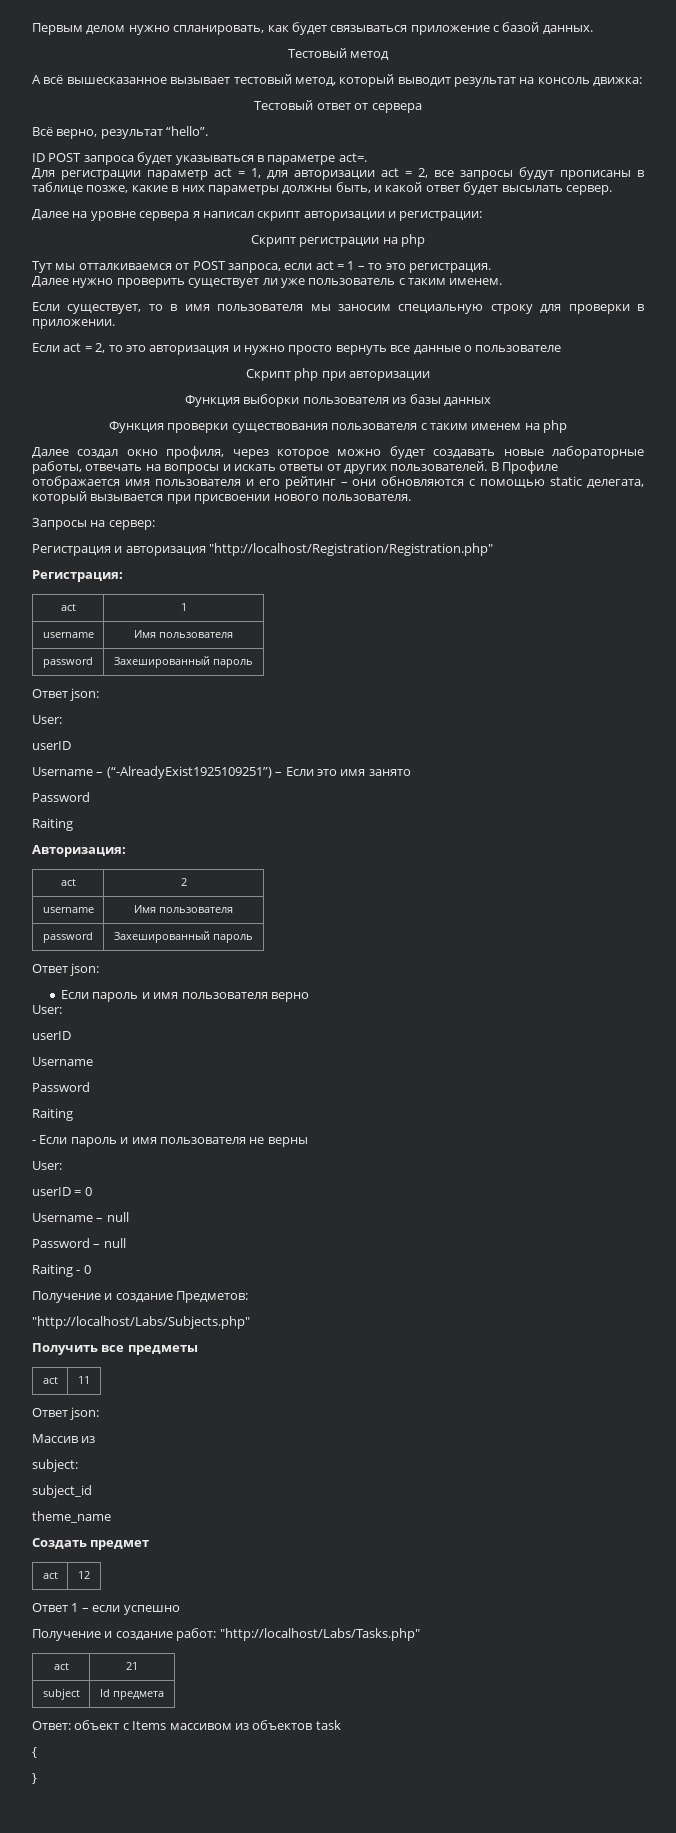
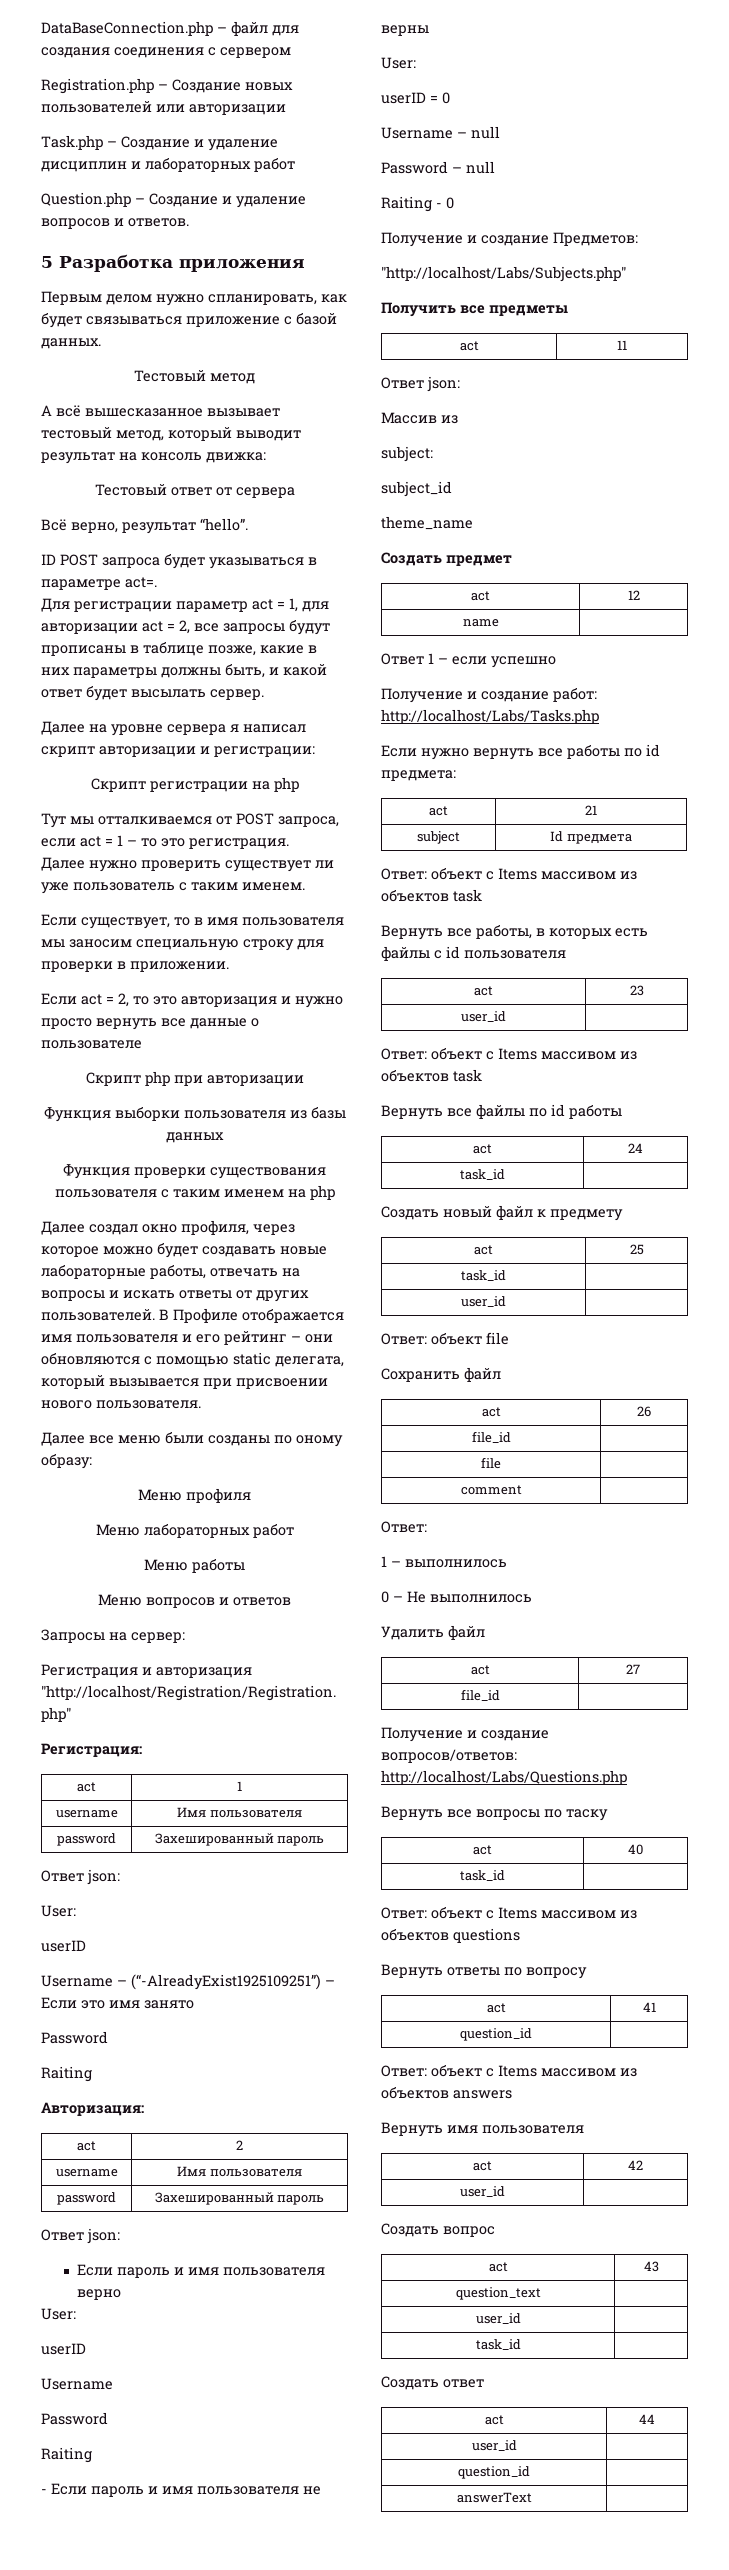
(32, 29) none -> [41,21,299,36] [41,47,291,58] [41,78,293,94] [41,101,286,115] [41,135,278,151] [41,158,295,172] [41,192,306,208] [41,218,189,229] [41,254,305,272] DataBaseConnection.php – файл для создания соединения с сервером // Registration.php – Создание новых пользователей или авторизации // Task.php – Создание и удаление дисциплин и лабораторных работ // Question.php – Создание и удаление вопросов и ответов. // 5 Разработка приложения //
(411, 497) none -> [41,1432,343,1447] [41,1454,92,1469] [138,1488,251,1503] [95,1524,294,1538] [144,1559,245,1573] [98,1594,291,1608] // Далее все меню были созданы по оному образу: // Меню профиля // Меню лабораторных работ // Меню работы // Меню вопросов и ответов
(90, 1575) none -> [462,619,499,627] // name |
[219,1628,421,1641] "http://localhost/Labs/Tasks.php" -> [381,709,599,724] [381,744,660,760] [381,770,456,781] http://localhost/Labs/Tasks.php // Если нужно вернуть все работы по id предмета:
[32,1747,37,1758] [32,1773,37,1784] { // } -> [381,925,648,940] [381,946,566,961] [474,986,493,996] [629,985,644,996] [461,1011,506,1022] [381,1048,637,1060] [381,1069,482,1082] [381,1104,622,1120] [473,1144,492,1154] [628,1143,643,1153] [460,1169,505,1180] [381,1205,623,1221] [474,1245,493,1255] [629,1244,644,1255] [461,1270,506,1281] [461,1296,506,1307] [381,1332,509,1345] [381,1367,501,1382] [481,1407,501,1417] [637,1406,651,1417] [471,1431,511,1443] [481,1457,501,1469] [460,1485,522,1495] [381,1521,427,1533] [381,1556,507,1568] [381,1591,532,1603] [381,1625,485,1640] [470,1665,490,1675] [626,1664,640,1674] [460,1689,500,1701] [381,1727,549,1742] [381,1749,517,1763] [381,1770,627,1785] [381,1806,608,1821] [473,1845,492,1855] [628,1844,643,1855] [460,1870,505,1881] [381,1907,637,1919] [381,1928,520,1943] [381,1964,587,1979] [486,2003,506,2013] [642,2002,656,2012] [460,2028,532,2041] [381,2065,637,2077] [381,2087,512,2099] [381,2122,584,2137] [473,2161,492,2171] [628,2160,643,2170] [460,2186,505,2197] [381,2223,495,2237] [488,2262,508,2272] [643,2261,659,2272] [455,2287,541,2300] [475,2313,521,2324] [475,2339,521,2350] [381,2376,484,2390] [484,2415,504,2425] [639,2414,655,2424] [471,2440,517,2451] [458,2466,530,2479] [456,2492,532,2503] Вернуть все работы, в которых есть файлы с id пользователя // act | 23 // user_id | // Ответ: объект с Items массивом из объектов task // Вернуть все файлы по id работы // act | 24 // task_id | // Создать новый файл к предмету // act | 25 // task_id | // user_id | // Ответ: объект file // Сохранить файл // act | 26 // file_id | // file | // comment | // Ответ: // 1 – выполнилось // 0 – Не выполнилось // Удалить файл // act | 27 // file_id | // Получение и создание вопросов/ответов: http://localhost/Labs/Questions.php // Вернуть все вопросы по таску // act | 40 // task_id | // Ответ: объект с Items массивом из объектов questions // Вернуть ответы по вопросу // act | 41 // question_id | // Ответ: объект с Items массивом из объектов answers // Вернуть имя пользователя // act | 42 // user_id | // Создать вопрос // act | 43 // question_text | // user_id | // task_id | // Создать ответ // act | 44 // user_id | // question_id | // answerText |

